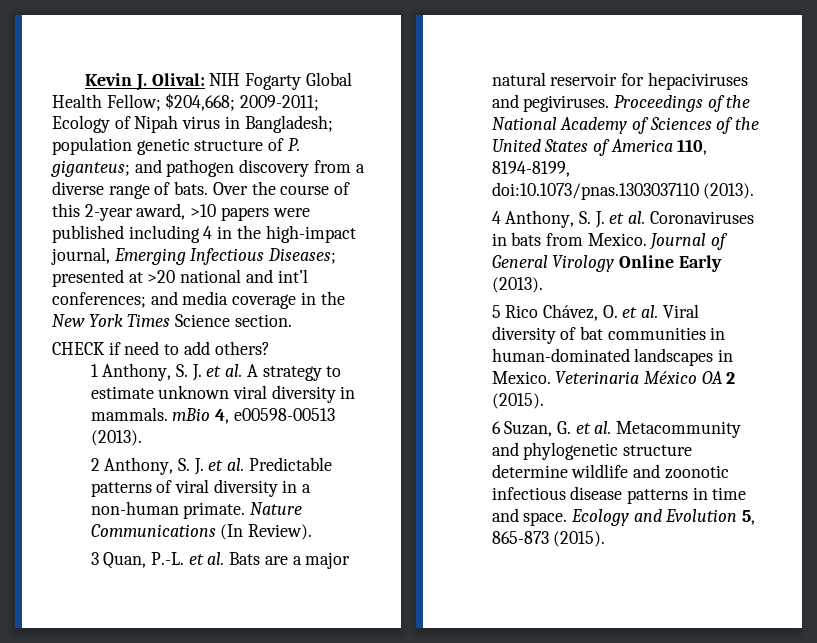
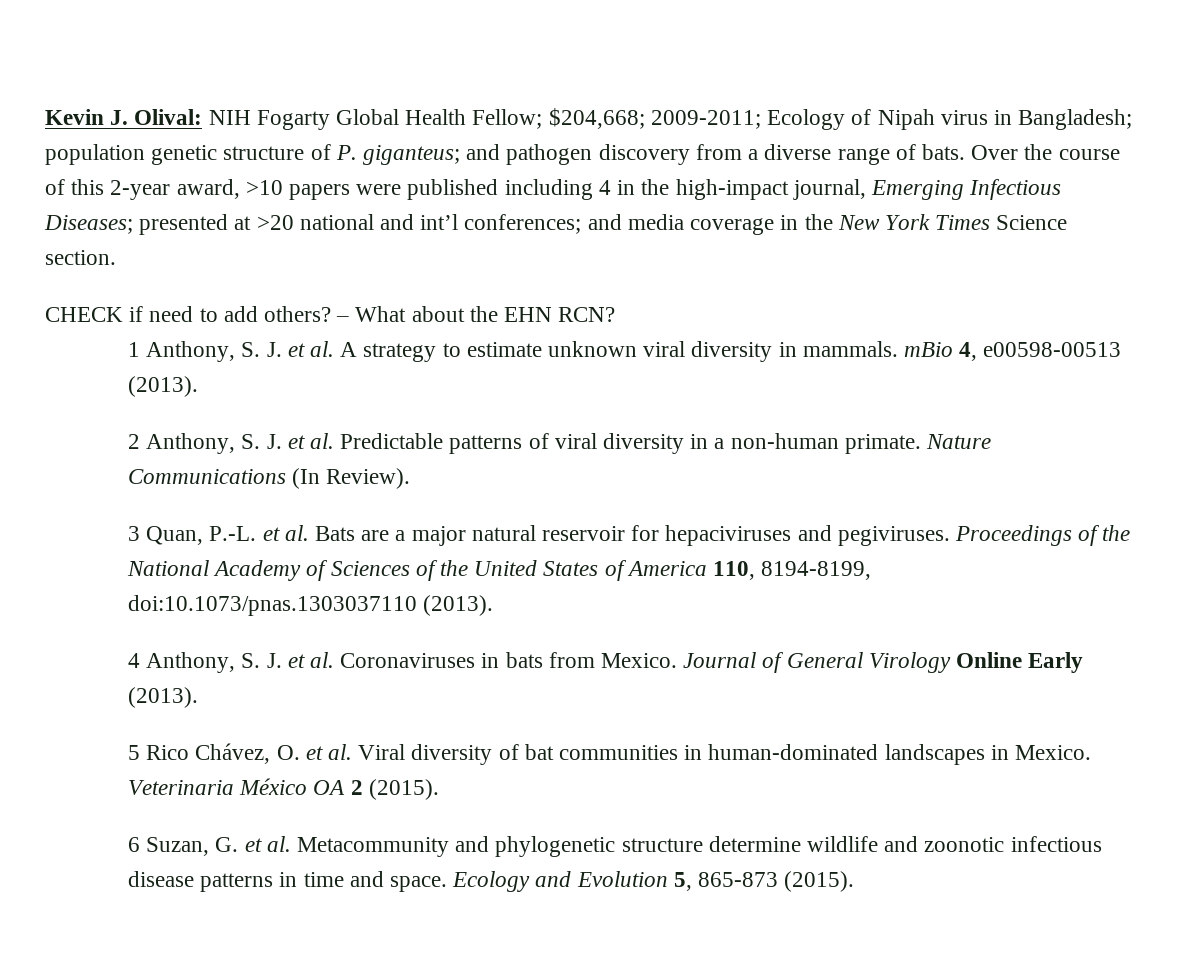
(270, 348) none -> [336,306,616,322] – What about the EHN RCN?

